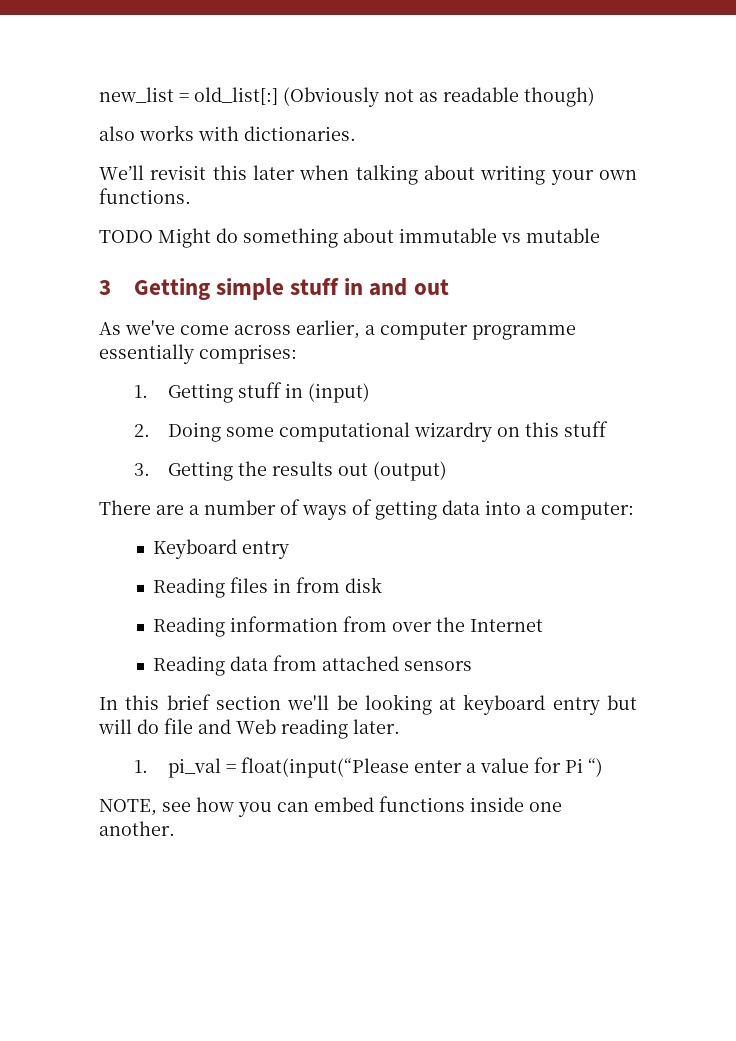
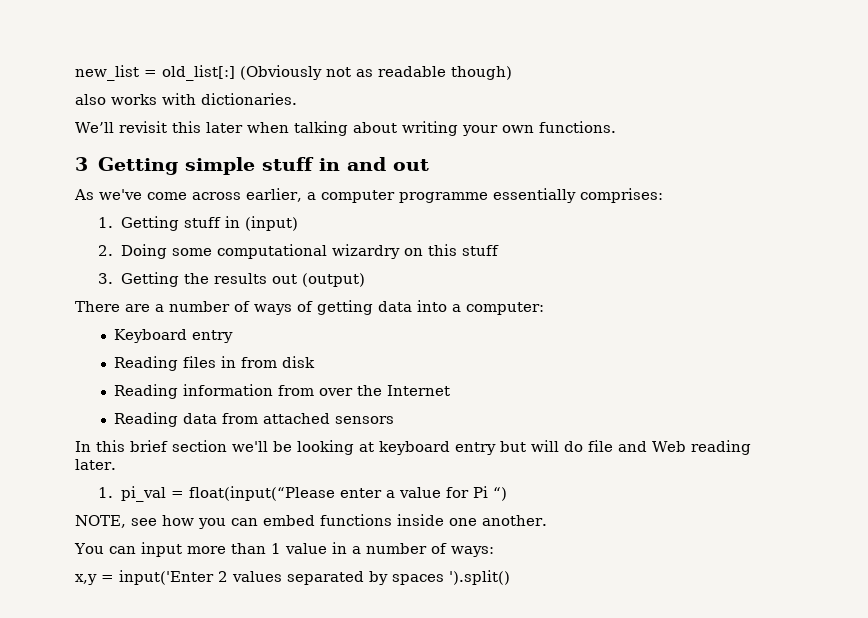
[99,228,600,248] // TODO Might do something about immutable vs mutable -> (616, 127) none
(175, 828) none -> [74,542,494,557] [75,570,510,585] // You can input more than 1 value in a number of ways: // x,y = input('Enter 2 values separated by spaces ').split()

